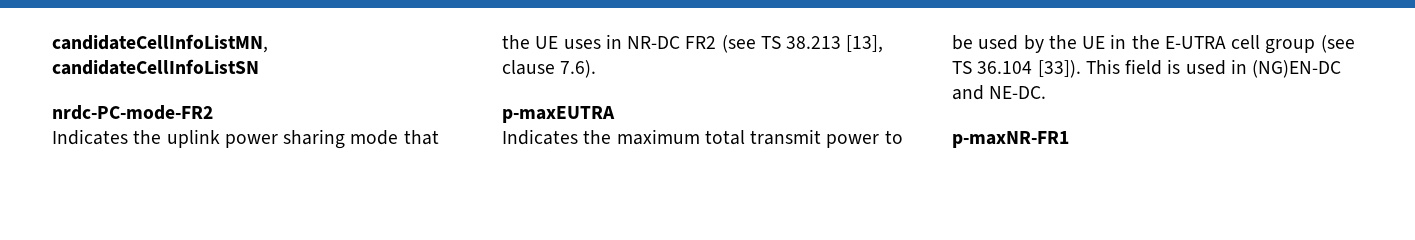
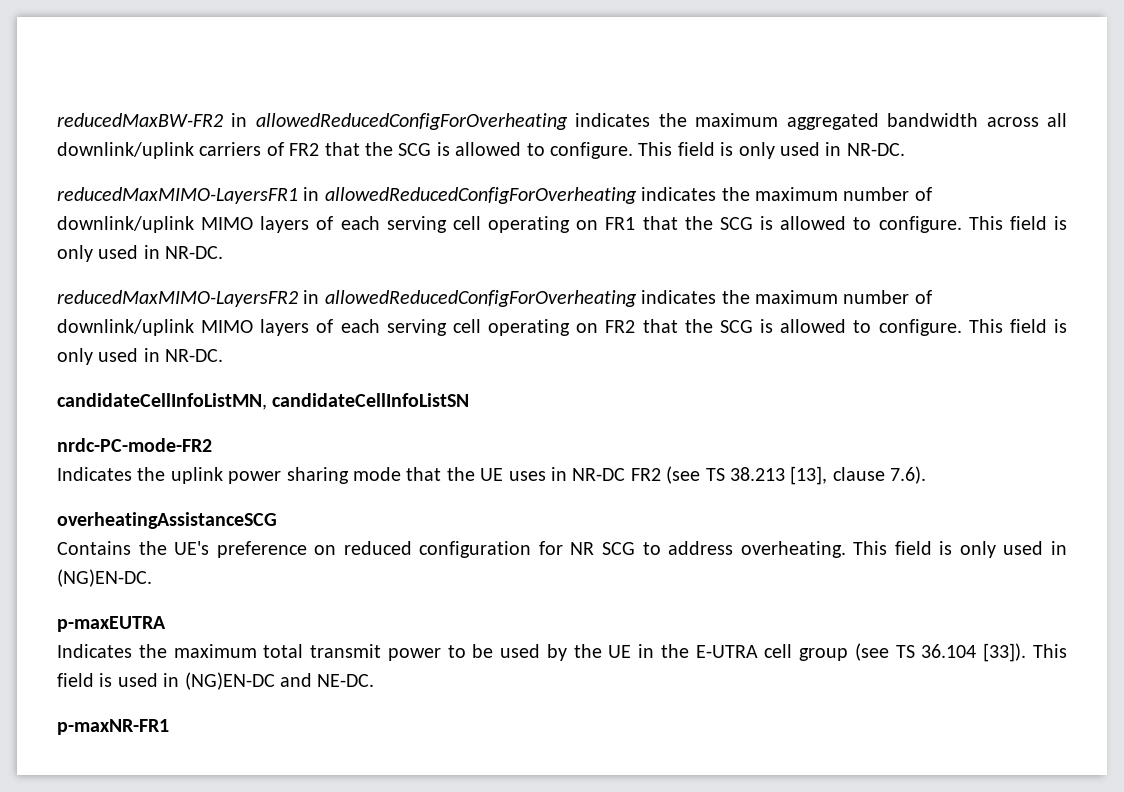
(52, 43) none -> [57,113,1067,130] [57,142,905,159] [57,187,932,204] [57,216,1067,233] [57,245,224,262] [57,290,932,307] [57,319,1067,336] [57,348,224,365] reducedMaxBW-FR2 in allowedReducedConfigForOverheating indicates the maximum aggregated bandwidth across all downlink/uplink carriers of FR2 that the SCG is allowed to configure. This field is only used in NR-DC. // reducedMaxMIMO-LayersFR1 in allowedReducedConfigForOverheating indicates the maximum number of downlink/uplink MIMO layers of each serving cell operating on FR1 that the SCG is allowed to configure. This field is only used in NR-DC. // reducedMaxMIMO-LayersFR2 in allowedReducedConfigForOverheating indicates the maximum number of downlink/uplink MIMO layers of each serving cell operating on FR2 that the SCG is allowed to configure. This field is only used in NR-DC. //
(597, 69) none -> [57,512,277,529] [57,541,1067,558] [57,569,152,587] // overheatingAssistanceSCG // Contains the UE's preference on reduced configuration for NR SCG to address overheating. This field is only used in (NG)EN-DC.

